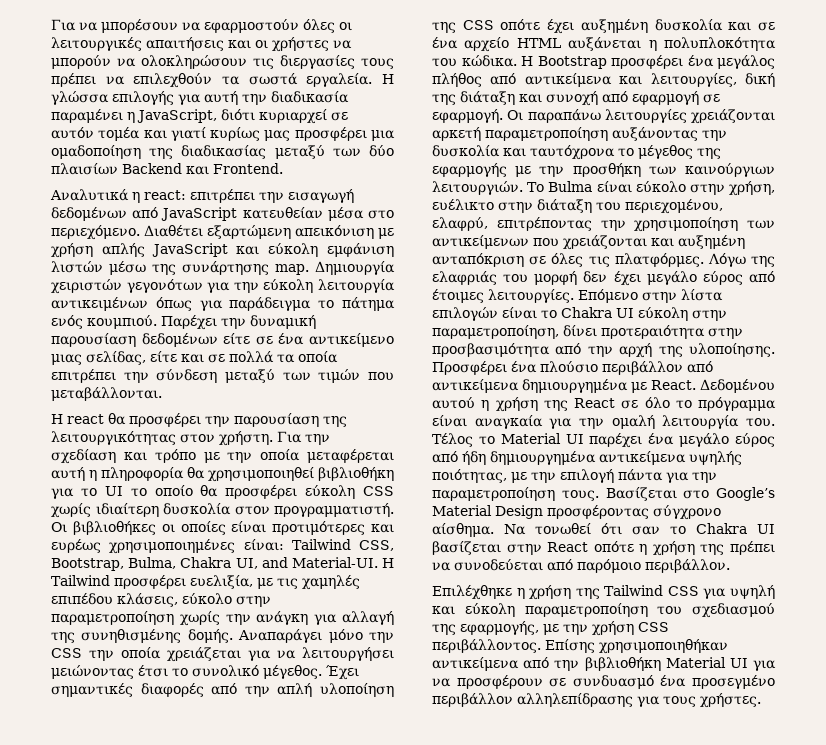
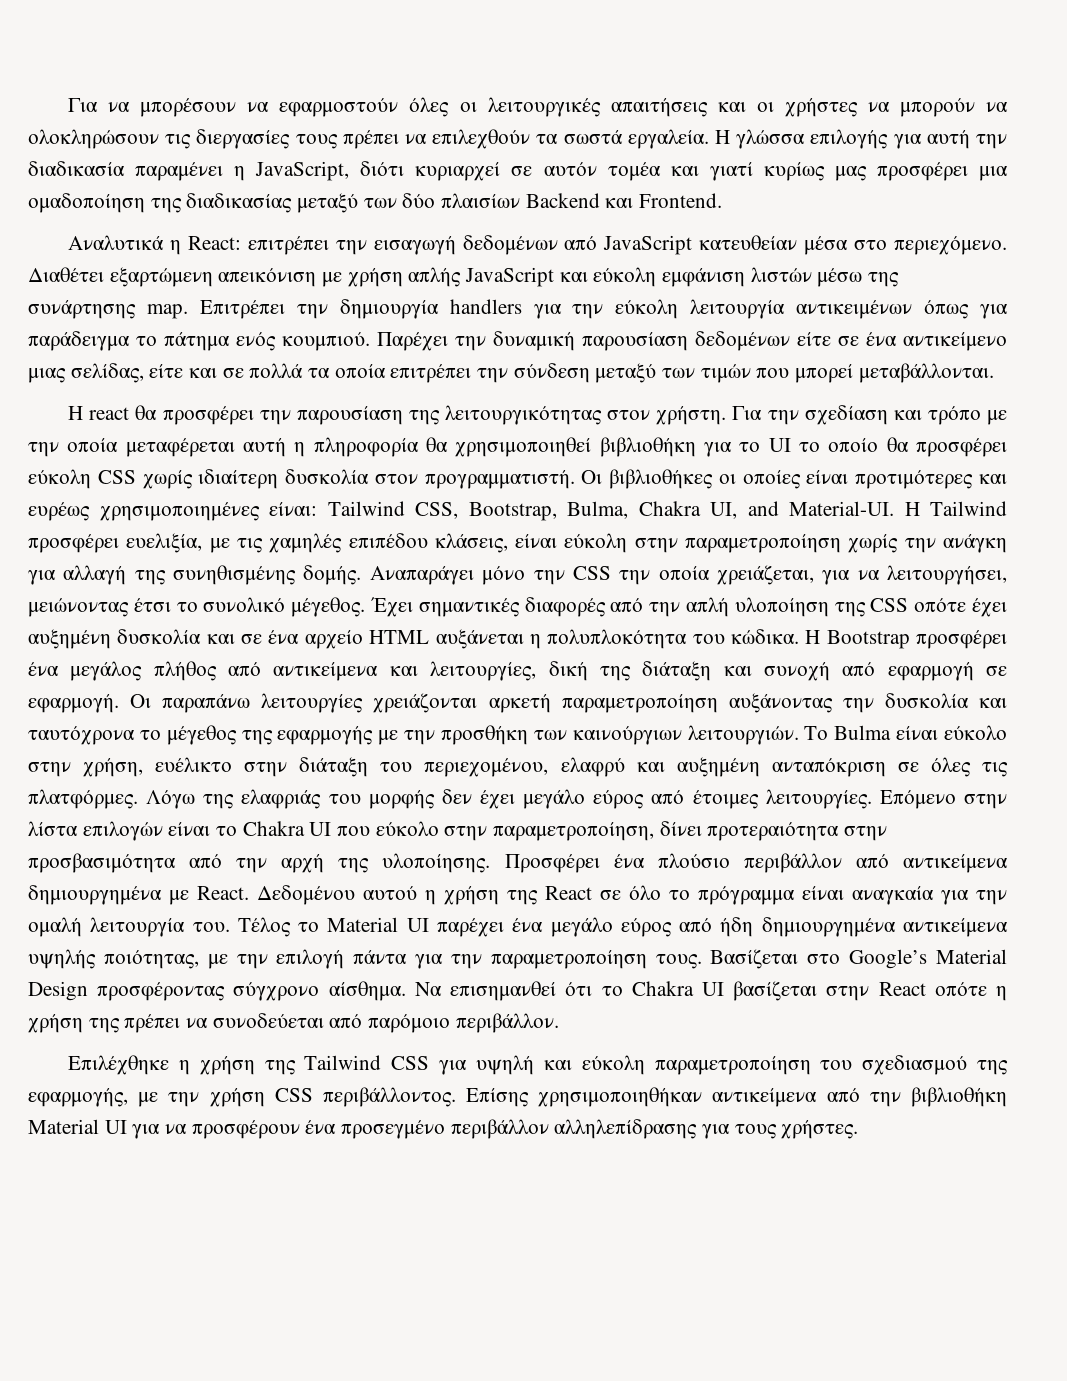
[144,190,186,200] react: -> [187,236,241,250] React:
[315,261,395,275] [51,279,203,294] Δημιουργία χειριστών γεγονότων -> [199,299,522,319] Επιτρέπει την δημιουργία handlers
(394, 376) none -> [795,364,854,383] μπορεί
[182,593,232,605] εύκολο -> [515,533,628,553] είναι εύκολη
[167,647,394,662] χρειάζεται για να λειτουργήσει -> [716,565,1008,585] χρειάζεται, για να λειτουργήσει,
[432,217,775,232] [432,235,647,250] ελαφρύ, επιτρέποντας την χρησιμοποίηση των αντικείμενων που χρειάζονται -> [560,757,625,777] ελαφρύ
[534,271,578,285] μορφή -> [368,790,435,809] μορφής
[638,307,688,321] εύκολη -> [337,821,439,836] που εύκολο
[535,523,660,535] τονωθεί ότι σαν -> [450,981,593,1001] επισημανθεί ότι
[549,675,654,689] σε συνδυασμό -> (300, 1129) none

